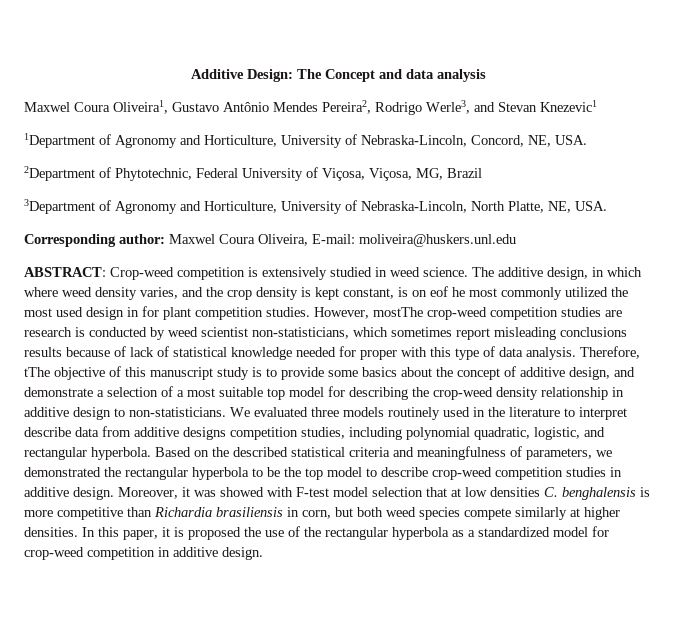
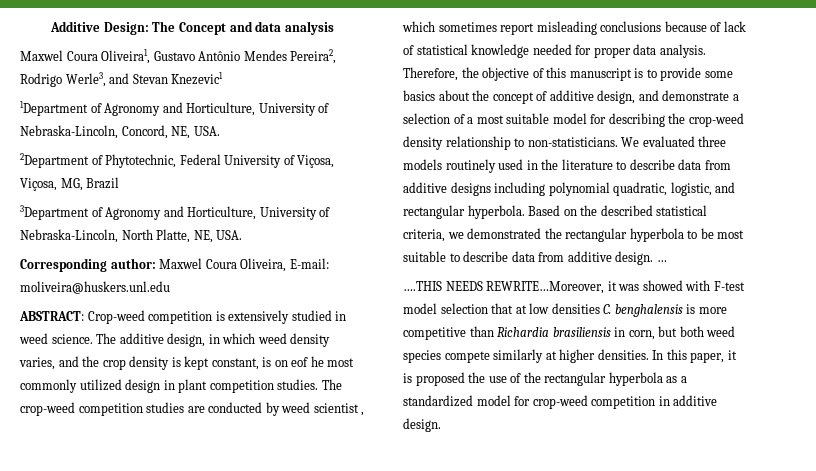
[24,287,58,297] where -> (256, 338) none
[611,287,628,297] [24,307,83,317] the most used -> (122, 385) none
[142,306,159,317] for -> (175, 385) none
[314,307,423,319] However, mostThe -> [321,379,342,390] The
[24,327,85,337] research is -> (205, 409) none
[252,327,349,339] non-statisticians, -> [361,412,365,416] ,
[24,347,62,357] results -> (662, 26) none
[401,346,495,360] with this type of -> (631, 52) none
[24,367,50,377] tThe -> [461,67,479,78] the
[217,367,249,380] study -> (632, 74) none
[267,388,285,400] top -> (550, 118) none
[612,387,624,397] [24,407,111,420] in additive design -> (511, 143) none
[579,407,627,420] interpret -> (627, 165) none
[230,427,345,440] competition studies, -> (491, 189) none
[349,446,592,460] criteria and meaningfulness of parameters, -> [403,229,445,242] criteria,
[284,467,622,480] [24,487,178,500] the top model to describe crop-weed competition studies in additive design. Moreover, -> [717,230,745,239] [403,251,667,265] [403,281,605,294] most suitable to describe data from additive design. … // ….THIS NEEDS REWRITE…Moreover,

